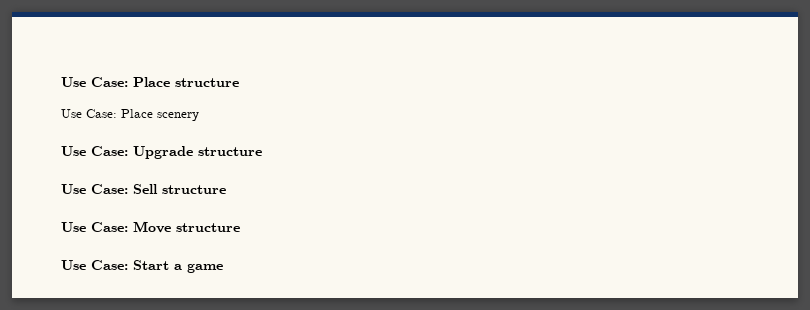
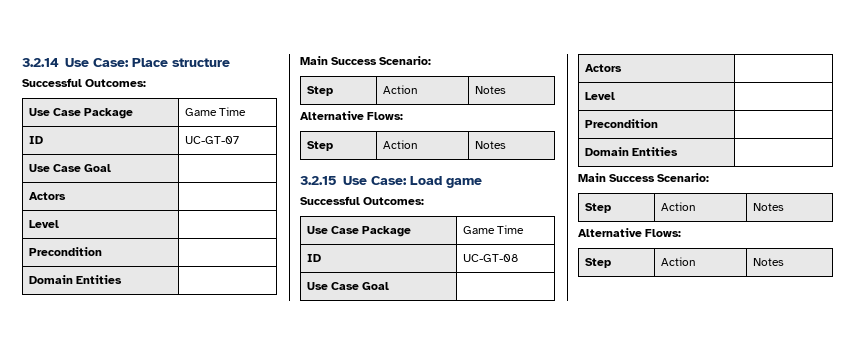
(61, 82) none -> [22,58,59,67] 3.2.14
[61,109,199,121] [61,146,262,159] [61,184,226,194] [61,221,240,233] [61,260,223,273] Use Case: Place scenery // Use Case: Upgrade structure // Use Case: Sell structure // Use Case: Move structure // Use Case: Start a game -> [22,78,147,87] [29,108,134,119] [185,107,247,116] [29,136,44,144] [185,136,240,144] [29,164,112,172] [29,192,67,200] [29,220,60,228] [29,247,103,256] [29,275,123,284] [300,56,432,65] [307,86,334,96] [383,85,419,94] [475,86,507,94] [300,111,404,120] [307,141,334,151] [383,140,419,149] [475,141,507,149] [300,176,482,188] [300,196,425,205] [307,226,412,237] [463,225,525,234] [307,254,322,262] [463,254,519,262] [307,282,390,290] [585,64,623,72] [585,92,616,100] [585,119,659,128] [585,147,679,156] [578,173,710,182] [585,203,612,213] [661,202,697,211] [753,203,785,211] [578,228,682,237] [585,258,612,268] [661,257,697,266] [753,258,785,266] Successful Outcomes: // Use Case Package | Game Time // ID | UC-GT-07 // Use Case Goal | // Actors | // Level | // Precondition | // Domain Entities | // Main Success Scenario: // Step | Action | Notes // Alternative Flows: // Step | Action | Notes // 3.2.15 Use Case: Load game // Successful Outcomes: // Use Case Package | Game Time // ID | UC-GT-08 // Use Case Goal | // Actors | // Level | // Precondition | // Domain Entities | // Main Success Scenario: // Step | Action | Notes // Alternative Flows: // Step | Action | Notes

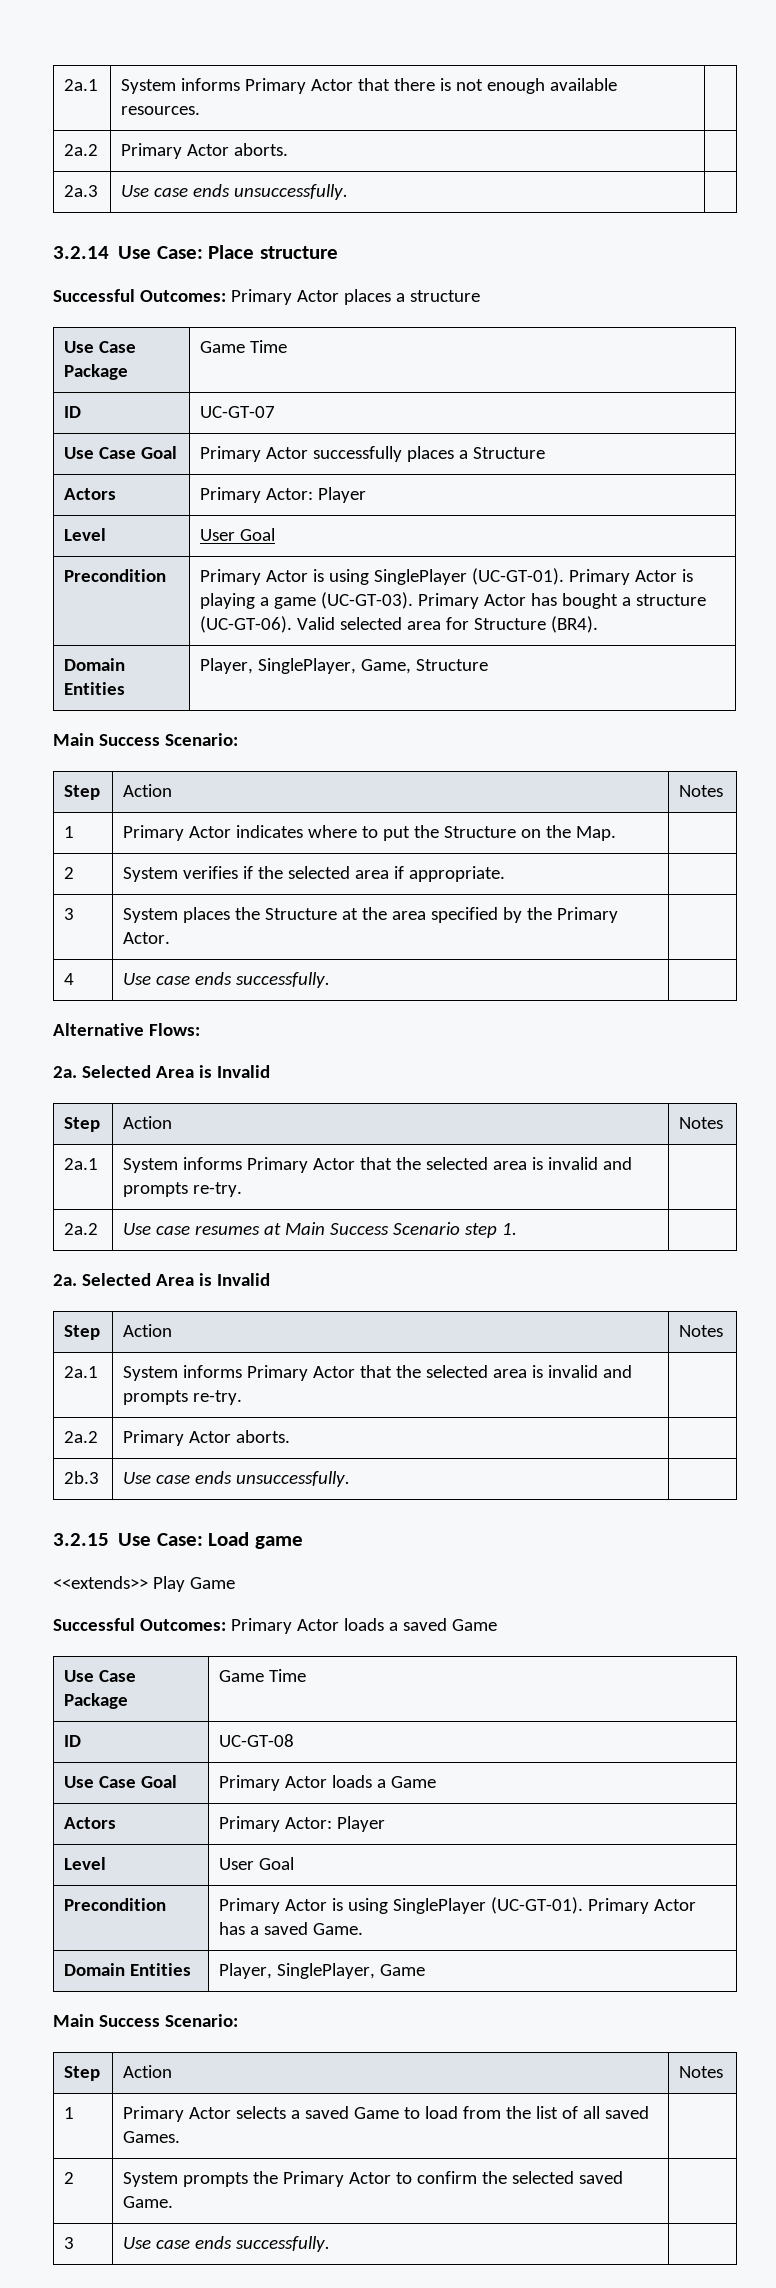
(22, 62) none -> [64,79,99,91] [121,78,618,94] [121,106,201,115] [64,144,99,156] [121,143,289,159] [64,185,99,197] [121,184,349,200] 2a.1 | System informs Primary Actor that there is not enough available resources. | // 2a.2 | Primary Actor aborts. | // 2a.3 | Use case ends unsuccessfully. | //
(147, 83) none -> [230,289,480,305] Primary Actor places a structure
[29,192,67,200] [29,220,60,228] [29,247,103,256] [29,275,123,284] [300,56,432,65] [307,86,334,96] [383,85,419,94] [475,86,507,94] [300,111,404,120] [307,141,334,151] [383,140,419,149] [475,141,507,149] // Actors | // Level | // Precondition | // Domain Entities | // Main Success Scenario: // Step | Action | Notes // Alternative Flows: // Step | Action | Notes -> [200,446,546,462] [64,488,117,500] [200,487,367,503] [64,528,107,541] [200,528,276,541] [64,569,167,582] [200,568,694,585] [200,592,707,609] [200,616,599,633] [64,658,126,671] [64,682,126,695] [200,658,489,674] [53,733,238,746] [64,785,101,800] [123,784,173,797] [679,785,724,797] [64,826,75,838] [123,825,617,841] [64,867,75,879] [123,866,506,882] [64,908,75,920] [123,907,619,923] [123,932,171,944] [64,973,75,985] [123,972,331,988] [53,1023,200,1036] [53,1065,270,1078] [64,1117,101,1132] [123,1116,173,1129] [679,1117,724,1129] [64,1158,99,1170] [123,1157,633,1173] [123,1182,243,1197] [64,1223,99,1235] [123,1222,518,1238] [53,1273,270,1286] [64,1325,101,1340] [123,1324,173,1337] [679,1325,724,1337] [64,1366,99,1378] [123,1365,633,1381] [123,1390,243,1405] [64,1431,99,1443] [123,1430,291,1446] [64,1471,100,1484] [123,1471,351,1487] Primary Actor successfully places a Structure // Actors | Primary Actor: Player // Level | User Goal // Precondition | Primary Actor is using SinglePlayer (UC-GT-01). Primary Actor is playing a game (UC-GT-03). Primary Actor has bought a structure (UC-GT-06). Valid selected area for Structure (BR4). // Domain Entities | Player, SinglePlayer, Game, Structure // Main Success Scenario: // Step | Action | Notes // 1 | Primary Actor indicates where to put the Structure on the Map. | // 2 | System verifies if the selected area if appropriate. | // 3 | System places the Structure at the area specified by the Primary Actor. | // 4 | Use case ends successfully. | // Alternative Flows: // 2a. Selected Area is Invalid // Step | Action | Notes // 2a.1 | System informs Primary Actor that the selected area is invalid and prompts re-try. | // 2a.2 | Use case resumes at Main Success Scenario step 1. | // 2a. Selected Area is Invalid // Step | Action | Notes // 2a.1 | System informs Primary Actor that the selected area is invalid and prompts re-try. | // 2a.2 | Primary Actor aborts. | // 2b.3 | Use case ends unsuccessfully. |
[300,196,425,205] // Successful Outcomes: -> [53,1576,235,1592] [53,1618,497,1634] // <<extends>> Play Game // Successful Outcomes: Primary Actor loads a saved Game
[585,64,623,72] [585,92,616,100] [585,119,659,128] [585,147,679,156] [578,173,710,182] [585,203,612,213] [661,202,697,211] [753,203,785,211] [578,228,682,237] [585,258,612,268] [661,257,697,266] [753,258,785,266] // Actors | // Level | // Precondition | // Domain Entities | // Main Success Scenario: // Step | Action | Notes // Alternative Flows: // Step | Action | Notes -> [219,1775,437,1791] [64,1817,117,1829] [219,1816,386,1832] [64,1857,107,1870] [219,1857,295,1870] [64,1898,167,1911] [219,1897,697,1914] [219,1922,364,1935] [64,1963,192,1976] [219,1963,426,1979] [53,2014,238,2027] [64,2066,101,2081] [123,2065,173,2078] [679,2066,724,2078] [64,2107,75,2119] [123,2106,650,2122] [123,2131,181,2143] [64,2172,75,2184] [123,2171,624,2187] [123,2196,174,2208] [64,2237,75,2249] [123,2236,331,2252] Primary Actor loads a Game // Actors | Primary Actor: Player // Level | User Goal // Precondition | Primary Actor is using SinglePlayer (UC-GT-01). Primary Actor has a saved Game. // Domain Entities | Player, SinglePlayer, Game // Main Success Scenario: // Step | Action | Notes // 1 | Primary Actor selects a saved Game to load from the list of all saved Games. | // 2 | System prompts the Primary Actor to confirm the selected saved Game. | // 3 | Use case ends successfully. |

